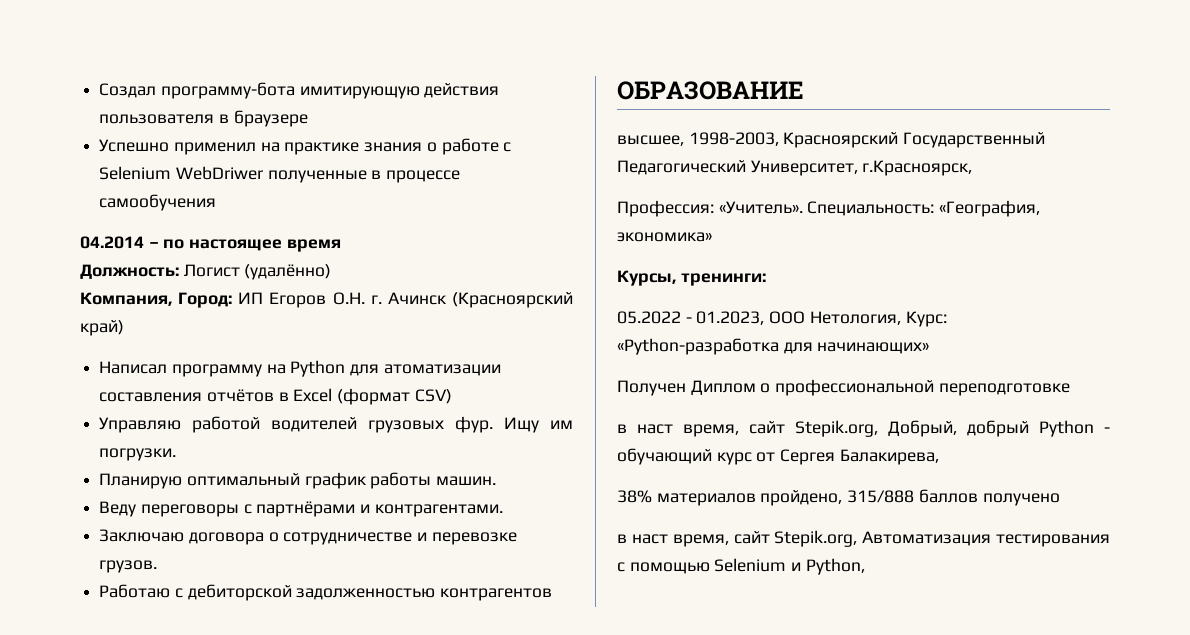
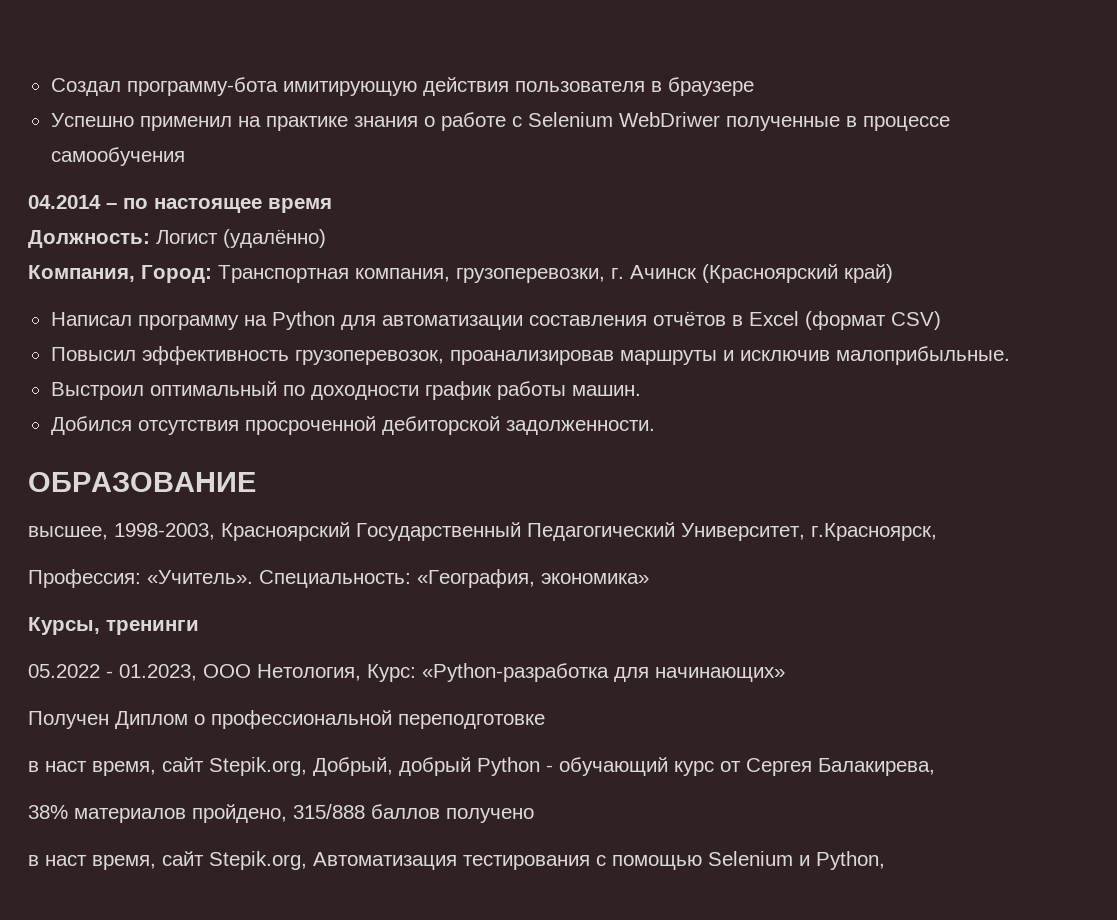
[238,292,365,308] ИП Егоров О.Н. -> [218,265,605,283] Транспортная компания, грузоперевозки,
[383,364,501,376] атоматизации -> [381,315,523,330] автоматизации
[99,416,573,433] [99,448,177,461] [99,472,497,489] [99,501,503,517] [99,529,517,545] [99,560,158,573] [99,584,553,601] Управляю работой водителей грузовых фур. Ищу им погрузки. // Планирую оптимальный график работы машин. // Веду переговоры с партнёрами и контрагентами. // Заключаю договора о сотрудничестве и перевозке грузов. // Работаю с дебиторской задолженностью контрагентов -> [50,346,1010,365] [50,381,641,400] [50,416,655,435] Повысил эффективность грузоперевозок, проанализировав маршруты и исключив малоприбыльные. // Выстроил оптимальный по доходности график работы машин. // Добился отсутствия просроченной дебиторской задолженности.
[680,273,766,286] тренинги: -> [106,620,199,635] тренинги

